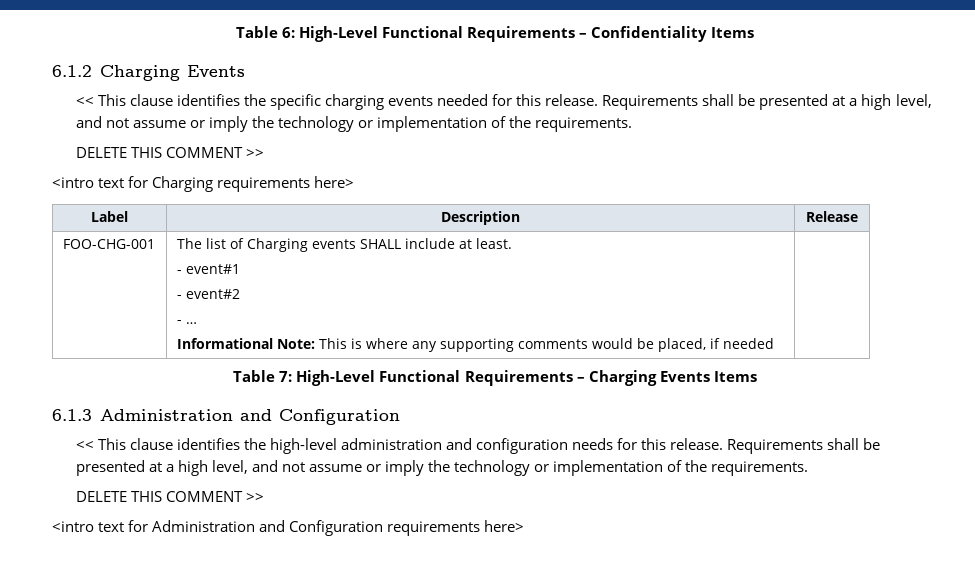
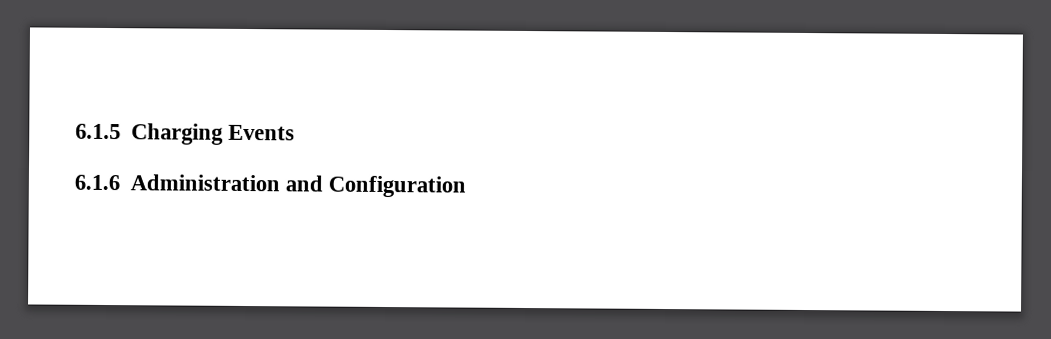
[235,26,755,42] [52,65,245,81] [75,94,932,110] [75,116,633,132] [75,147,264,158] [52,176,355,192] [91,211,128,222] [441,211,520,225] [806,211,858,222] [62,239,155,249] [176,238,512,252] [176,264,240,274] [176,289,240,299] [176,320,197,324] [176,338,774,352] [233,370,757,386] [52,409,400,425] [75,438,881,454] [75,460,809,476] [75,491,264,502] [52,520,525,536] Table 6: High-Level Functional Requirements – Confidentiality Items // 6.1.2 Charging Events // << This clause identifies the specific charging events needed for this release. Requirements shall be presented at a high level, and not assume or imply the technology or implementation of the requirements. // DELETE THIS COMMENT >> // <intro text for Charging requirements here> // Label | Description | Release // FOO-CHG-001 | The list of Charging events SHALL include at least. // - event#1 // - event#2 // - … // Informational Note: This is where any supporting comments would be placed, if needed | // Table 7: High-Level Functional Requirements – Charging Events Items // 6.1.3 Administration and Configuration // << This clause identifies the high-level administration and configuration needs for this release. Requirements shall be presented at a high level, and not assume or imply the technology or implementation of the requirements. // DELETE THIS COMMENT >> // <intro text for Administration and Configuration requirements here> -> [75,123,295,145] [74,174,466,198] 6.1.5 Charging Events // 6.1.6 Administration and Configuration

